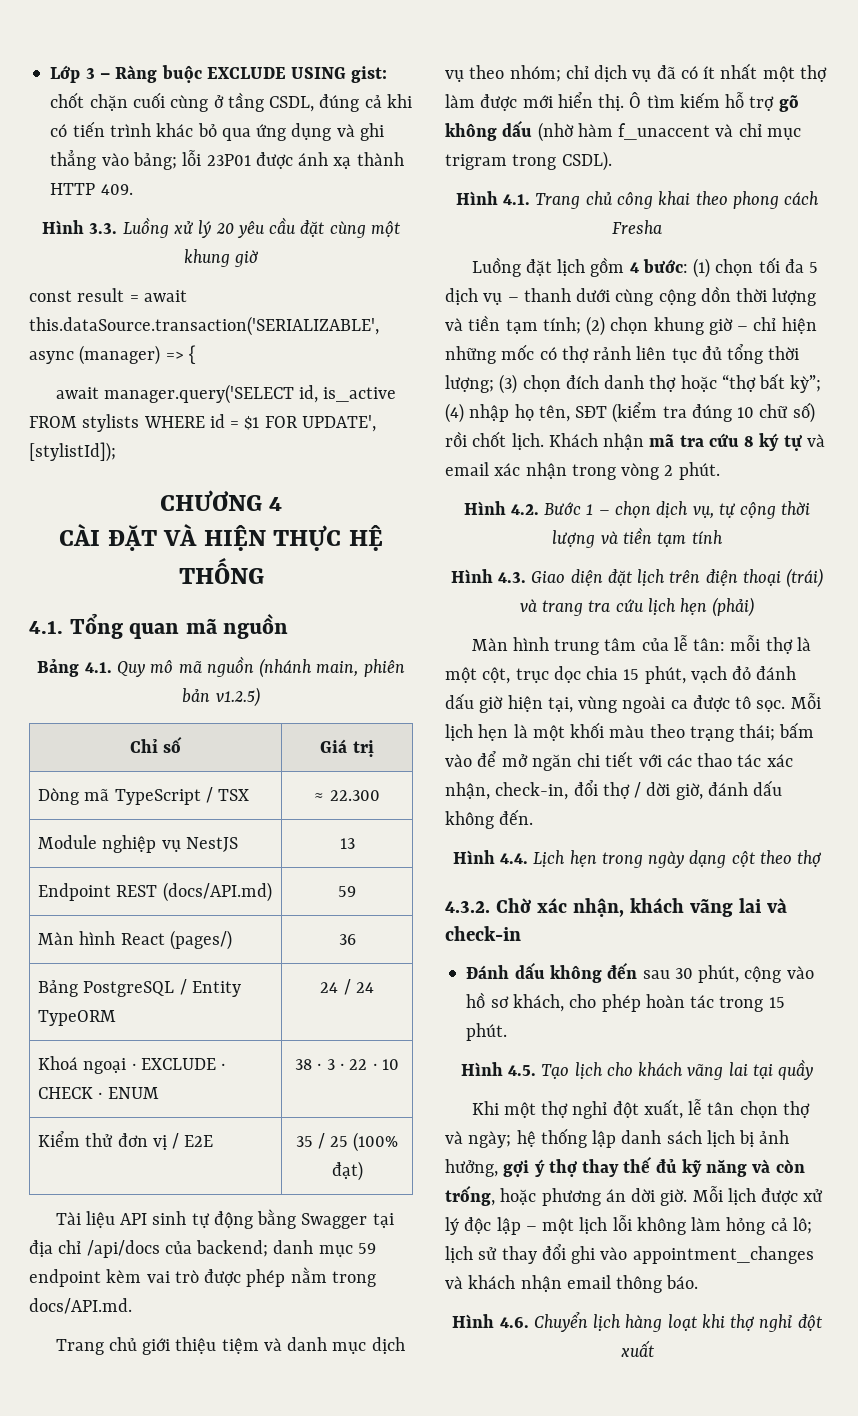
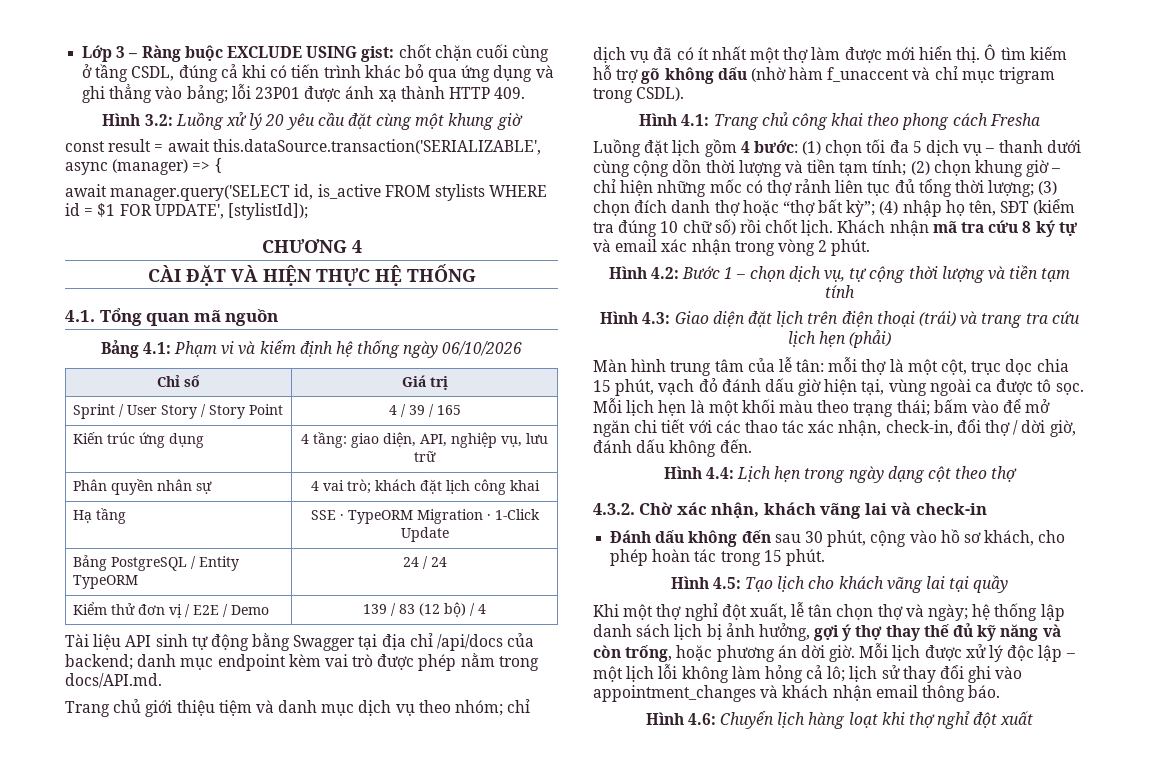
[89,223,118,234] 3.3. -> [144,114,173,126] 3.2:
[84,656,405,678] [182,687,260,707] [129,737,183,753] [320,739,374,757] [38,787,250,805] [314,790,380,801] [38,835,238,853] [339,838,355,849] [38,882,272,902] [338,886,356,897] [38,930,232,950] [338,934,356,945] 4.1. Quy mô mã nguồn (nhánh main, phiên bản v1.2.5) // Chỉ số | Giá trị // Dòng mã TypeScript / TSX | ≈ 22.300 // Module nghiệp vụ NestJS | 13 // Endpoint REST (docs/API.md) | 59 // Màn hình React (pages/) | 36 -> [142,340,523,358] [157,375,200,387] [401,375,448,390] [73,404,284,419] [388,404,461,417] [73,432,205,448] [301,432,548,448] [413,451,436,462] [73,479,213,495] [310,479,540,495] [73,508,127,524] [310,509,540,524] [400,527,449,542] 4.1: Phạm vi và kiểm định hệ thống ngày 06/10/2026 // Chỉ số | Giá trị // Sprint / User Story / Story Point | 4 / 39 / 165 // Kiến trúc ứng dụng | 4 tầng: giao diện, API, nghiệp vụ, lưu trữ // Phân quyền nhân sự | 4 vai trò; khách đặt lịch công khai // Hạ tầng | SSE · TypeORM Migration · 1-Click Update
[38,1056,226,1074] [38,1087,159,1099] [295,1059,399,1070] // Khoá ngoại · EXCLUDE · CHECK · ENUM | 38 · 3 · 22 · 10 -> (447, 562) none
[295,1132,399,1152] [331,1161,363,1181] | 35 / 25 (100% đạt) -> [223,604,270,617] [362,602,486,617] / Demo | 139 / 83 (12 bộ) / 4
[357,1243,376,1254] 59 -> (214, 664) none
[503,194,531,205] 4.1. -> [681,114,710,126] 4.1:
[510,504,539,515] 4.2. -> [650,267,679,279] 4.2:
[498,572,527,583] 4.3. -> [642,312,671,324] 4.3:
[500,853,529,864] 4.4. -> [705,467,734,479] 4.4:
[508,1065,537,1076] 4.5. -> [712,577,741,589] 4.5:
[499,1317,529,1328] 4.6. -> [687,713,716,725] 4.6:

